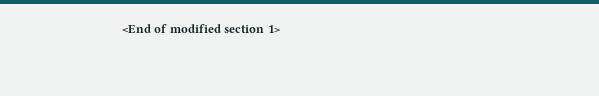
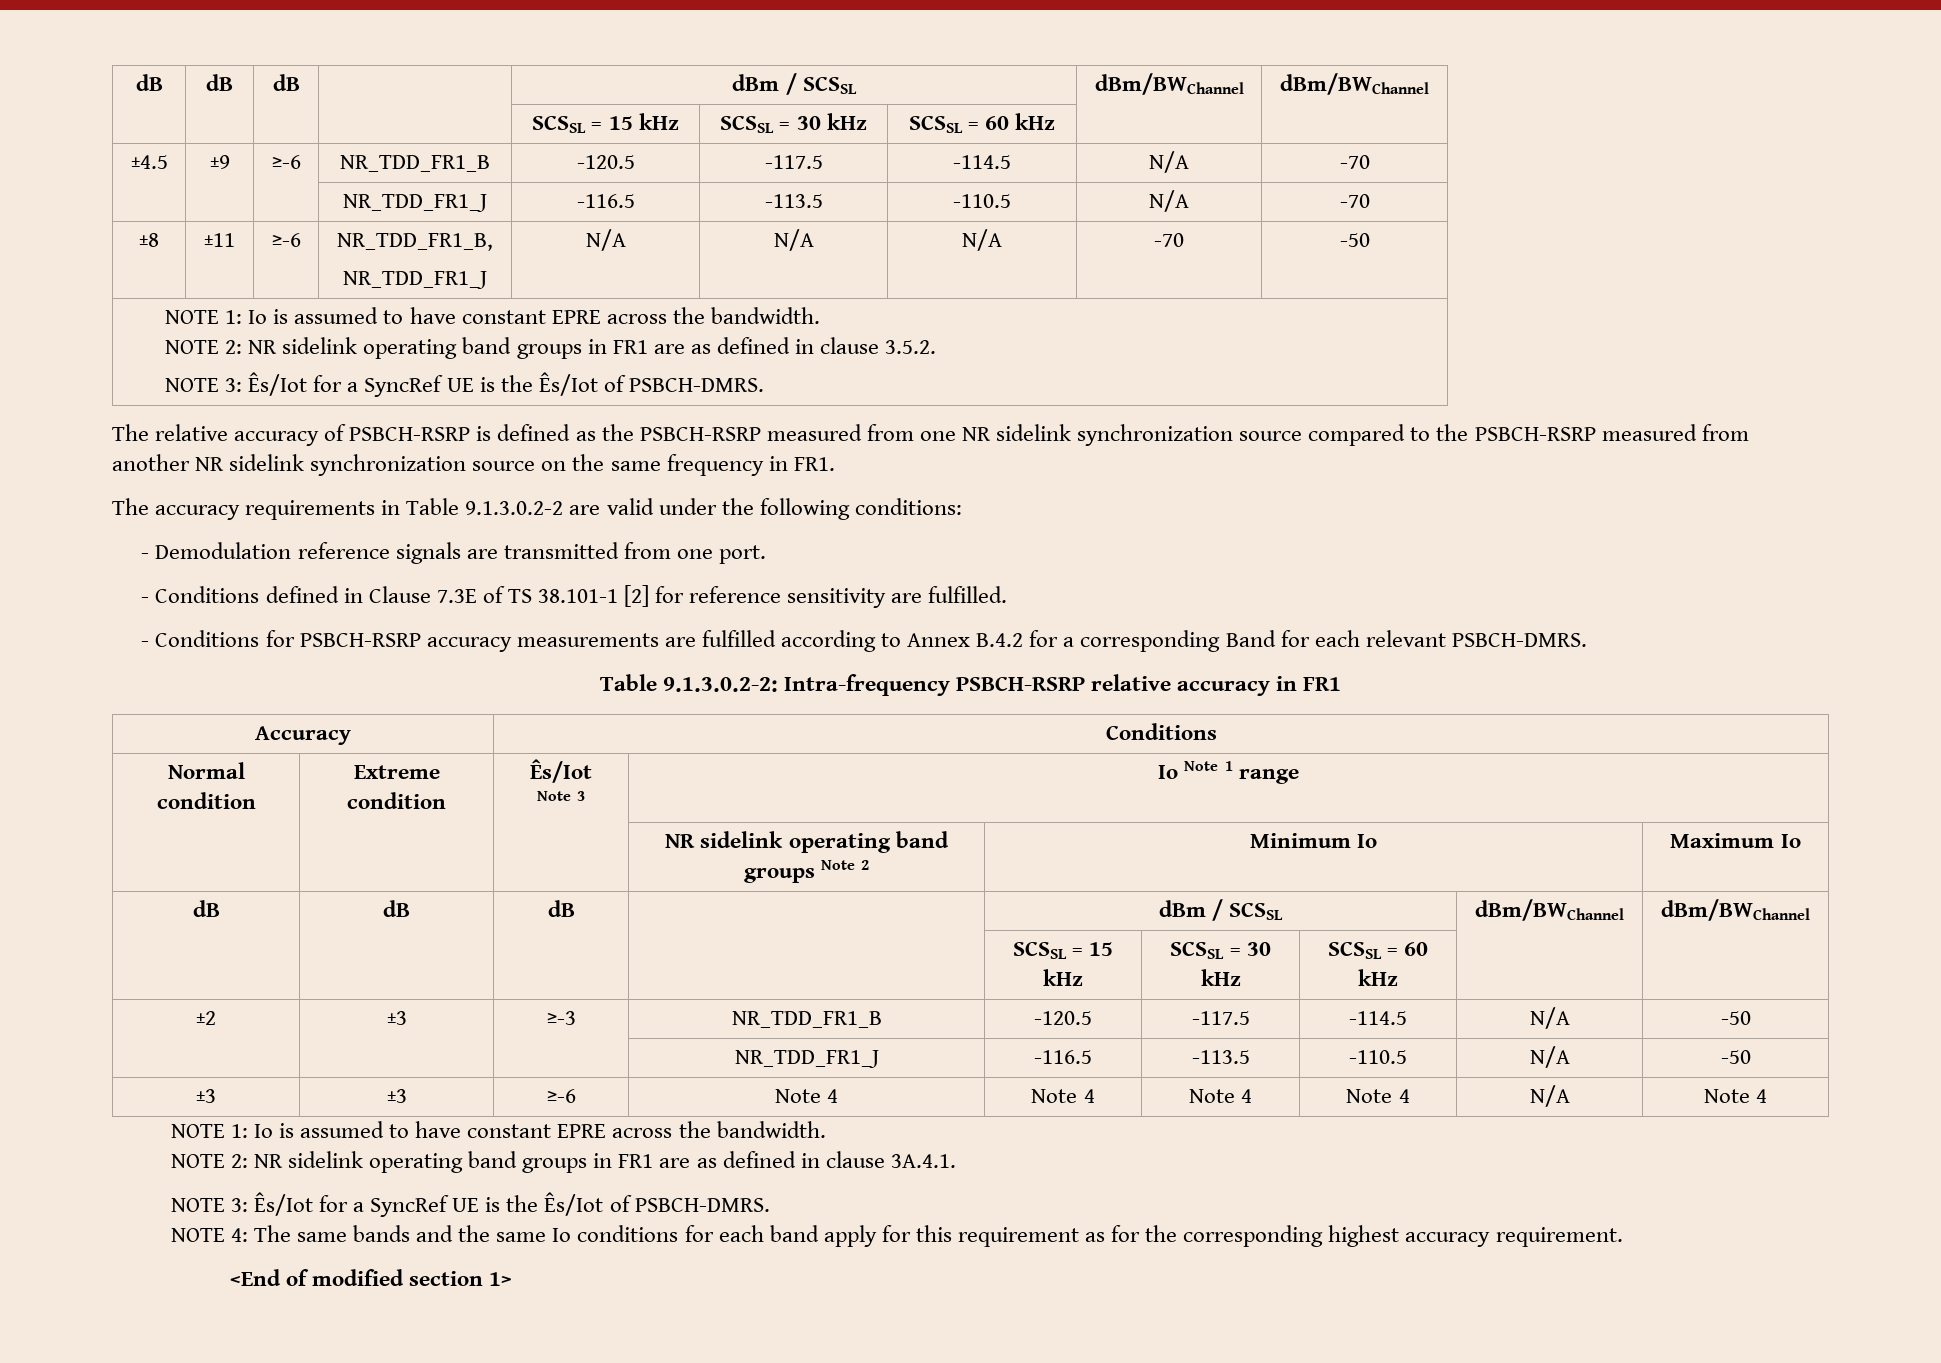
(122, 29) none -> [135,74,163,91] [206,74,233,91] [272,74,300,91] [732,73,857,95] [1094,73,1244,95] [1280,73,1429,95] [532,113,679,133] [720,113,867,133] [908,113,1056,133] [130,155,168,169] [209,155,230,169] [271,155,301,169] [340,155,490,172] [576,155,635,169] [764,155,823,169] [953,155,1011,169] [1149,151,1189,173] [1339,155,1370,169] [343,194,487,212] [576,194,635,208] [764,194,823,208] [953,194,1011,208] [1149,190,1189,212] [1339,194,1370,208] [139,233,159,247] [204,233,235,247] [271,233,301,247] [337,233,493,251] [343,271,487,289] [585,229,626,251] [773,229,814,251] [962,229,1002,251] [1154,233,1184,247] [1339,233,1370,247] [165,307,820,324] [165,337,937,359] [165,372,764,397] [112,424,1749,446] [112,454,835,476] [112,498,962,520] [141,542,766,564] [141,585,1008,608] [141,630,1587,652] [599,674,1342,696] [255,726,351,745] [1105,723,1217,740] [167,762,245,779] [156,792,256,809] [353,765,440,779] [347,792,446,809] [530,759,592,783] [536,791,586,801] [1158,761,1299,784] [665,831,949,853] [743,860,870,883] [1249,833,1378,848] [1670,833,1801,848] [192,900,220,917] [383,900,410,917] [547,900,575,917] [1158,899,1284,921] [1475,899,1624,921] [1661,899,1810,921] [1012,941,1114,959] [1043,969,1083,986] [1170,941,1271,959] [1200,969,1241,986] [1327,941,1429,959] [1358,969,1398,986] [196,1011,216,1025] [386,1011,407,1025] [546,1011,576,1025] [731,1011,882,1028] [1034,1011,1092,1025] [1191,1011,1250,1025] [1349,1011,1407,1025] [1529,1007,1570,1029] [1720,1011,1751,1025] [734,1050,879,1068] [1034,1050,1092,1064] [1191,1050,1250,1064] [1349,1050,1407,1064] [1529,1046,1570,1068] [1720,1050,1751,1064] [196,1089,216,1103] [386,1089,407,1103] [546,1089,576,1103] [774,1089,839,1103] [1031,1089,1095,1103] [1188,1089,1253,1103] [1346,1089,1410,1103] [1529,1085,1570,1107] [1703,1089,1768,1103] [170,1121,826,1138] [170,1151,956,1173] [170,1192,770,1217] [170,1225,1623,1247] dB | dB | dB | | dBm / SCSSL | dBm/BWChannel | dBm/BWChannel // | | | | SCSSL = 15 kHz | SCSSL = 30 kHz | SCSSL = 60 kHz | | // ±4.5 | ±9 | ≥-6 | NR_TDD_FR1_B | -120.5 | -117.5 | -114.5 | N/A | -70 // | | | NR_TDD_FR1_J | -116.5 | -113.5 | -110.5 | N/A | -70 // ±8 | ±11 | ≥-6 | NR_TDD_FR1_B, // NR_TDD_FR1_J | N/A | N/A | N/A | -70 | -50 // NOTE 1: Io is assumed to have constant EPRE across the bandwidth. // NOTE 2: NR sidelink operating band groups in FR1 are as defined in clause 3.5.2. // NOTE 3: Ês/Iot for a SyncRef UE is the Ês/Iot of PSBCH-DMRS. // The relative accuracy of PSBCH-RSRP is defined as the PSBCH-RSRP measured from one NR sidelink synchronization source compared to the PSBCH-RSRP measured from another NR sidelink synchronization source on the same frequency in FR1. // The accuracy requirements in Table 9.1.3.0.2-2 are valid under the following conditions: // - Demodulation reference signals are transmitted from one port. // - Conditions defined in Clause 7.3E of TS 38.101-1 [2] for reference sensitivity are fulfilled. // - Conditions for PSBCH-RSRP accuracy measurements are fulfilled according to Annex B.4.2 for a corresponding Band for each relevant PSBCH-DMRS. // Table 9.1.3.0.2-2: Intra-frequency PSBCH-RSRP relative accuracy in FR1 // Accuracy | Conditions // Normal condition | Extreme condition | Ês/Iot Note 3 | Io Note 1 range // | | | NR sidelink operating band groups Note 2 | Minimum Io | Maximum Io // dB | dB | dB | | dBm / SCSSL | dBm/BWChannel | dBm/BWChannel // | | | | SCSSL = 15 kHz | SCSSL = 30 kHz | SCSSL = 60 kHz | | // ±2 | ±3 | ≥-3 | NR_TDD_FR1_B | -120.5 | -117.5 | -114.5 | N/A | -50 // | | | NR_TDD_FR1_J | -116.5 | -113.5 | -110.5 | N/A | -50 // ±3 | ±3 | ≥-6 | Note 4 | Note 4 | Note 4 | Note 4 | N/A | Note 4 // NOTE 1: Io is assumed to have constant EPRE across the bandwidth. // NOTE 2: NR sidelink operating band groups in FR1 are as defined in clause 3A.4.1. // NOTE 3: Ês/Iot for a SyncRef UE is the Ês/Iot of PSBCH-DMRS. // NOTE 4: The same bands and the same Io conditions for each band apply for this requirement as for the corresponding highest accuracy requirement. //

